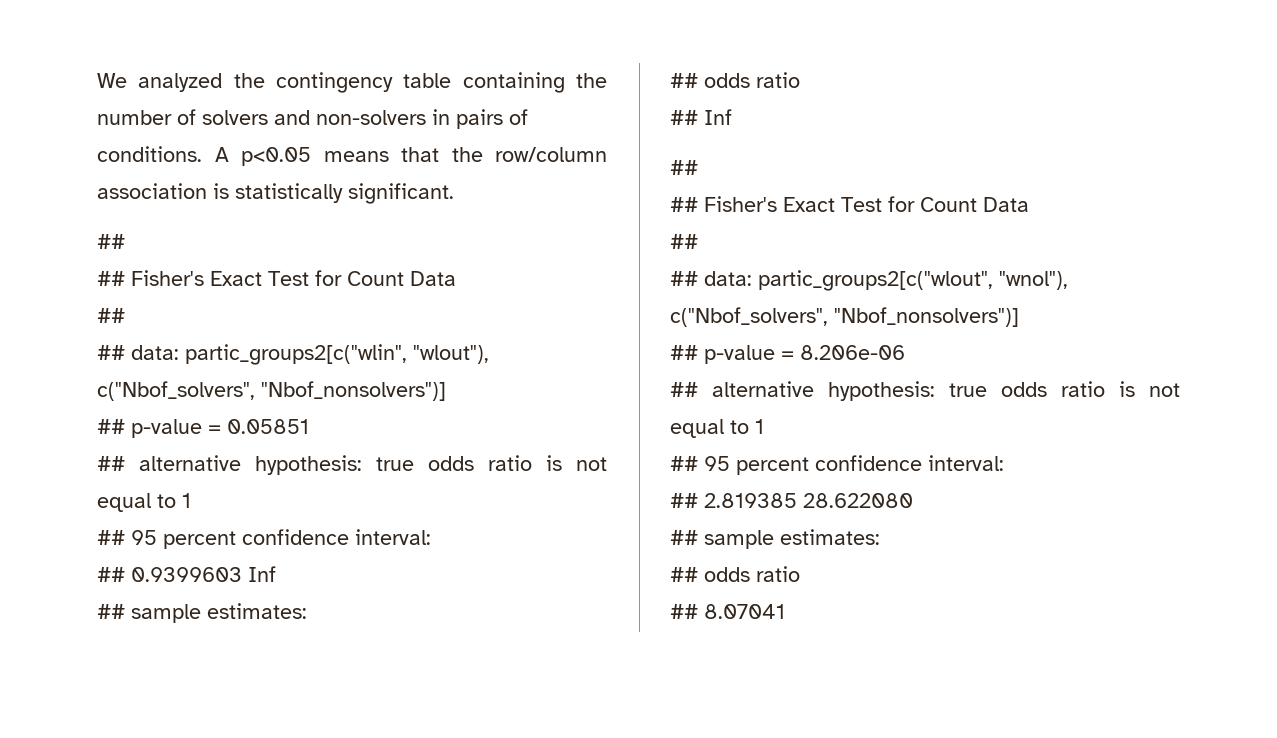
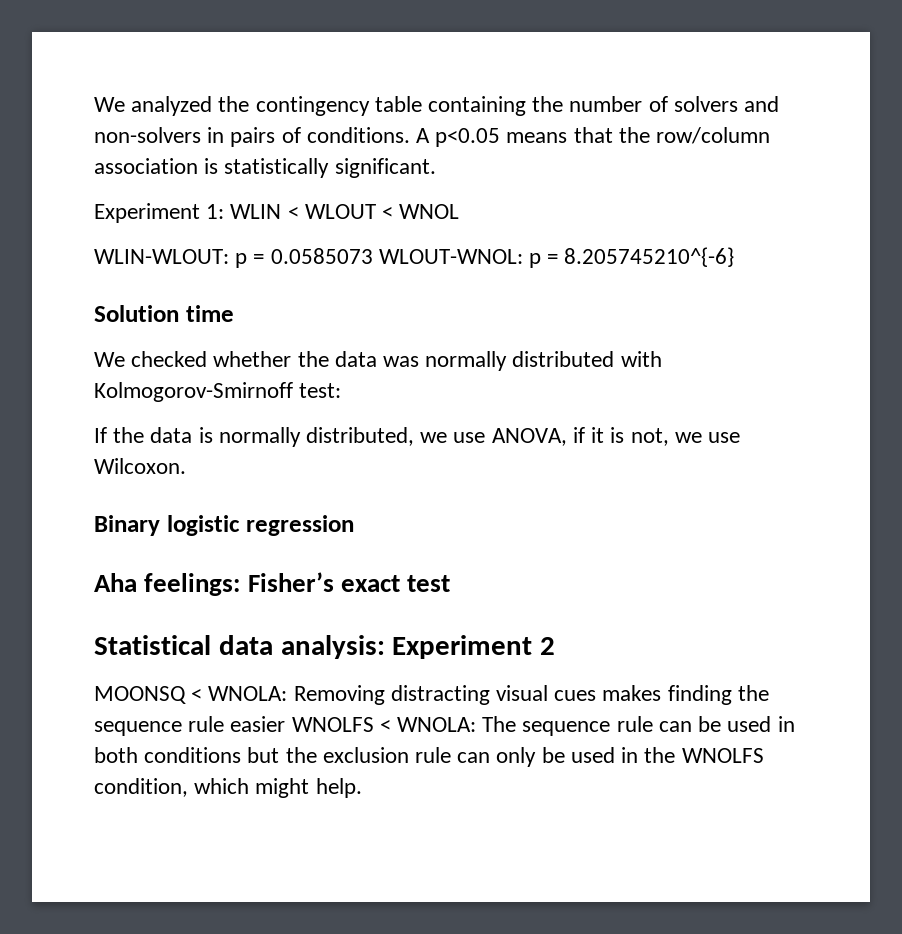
[97,234,125,249] [97,270,456,286] [97,308,125,323] [97,344,489,365] [97,381,446,401] [97,419,309,438] [97,455,607,475] [97,493,191,512] [97,529,431,549] [97,566,276,582] [97,603,307,623] [670,72,800,88] [670,109,732,125] [670,160,698,175] [670,196,1029,212] [670,234,698,249] [670,270,1068,291] [670,307,1019,327] [670,345,905,364] [670,381,1180,401] [670,419,764,438] [670,455,1004,475] [670,493,913,508] [670,529,880,549] [670,566,800,582] [670,604,785,619] ## // ## Fisher's Exact Test for Count Data // ## // ## data: partic_groups2[c("wlin", "wlout"), c("Nbof_solvers", "Nbof_nonsolvers")] // ## p-value = 0.05851 // ## alternative hypothesis: true odds ratio is not equal to 1 // ## 95 percent confidence interval: // ## 0.9399603 Inf // ## sample estimates: // ## odds ratio // ## Inf // ## // ## Fisher's Exact Test for Count Data // ## // ## data: partic_groups2[c("wlout", "wnol"), c("Nbof_solvers", "Nbof_nonsolvers")] // ## p-value = 8.206e-06 // ## alternative hypothesis: true odds ratio is not equal to 1 // ## 95 percent confidence interval: // ## 2.819385 28.622080 // ## sample estimates: // ## odds ratio // ## 8.07041 -> [94,203,460,223] [94,247,735,268] [94,305,234,322] [94,351,662,371] [94,382,342,402] [94,427,740,447] [94,458,186,474] [94,515,354,536] [94,572,451,596] [94,635,556,659] [94,685,769,705] [94,716,795,736] [94,747,764,767] [94,778,362,798] Experiment 1: WLIN < WLOUT < WNOL // WLIN-WLOUT: p = 0.0585073 WLOUT-WNOL: p = 8.205745210^{-6} // Solution time // We checked whether the data was normally distributed with Kolmogorov-Smirnoff test: // If the data is normally distributed, we use ANOVA, if it is not, we use Wilcoxon. // Binary logistic regression // Aha feelings: Fisher’s exact test // Statistical data analysis: Experiment 2 // MOONSQ < WNOLA: Removing distracting visual cues makes finding the sequence rule easier WNOLFS < WNOLA: The sequence rule can be used in both conditions but the exclusion rule can only be used in the WNOLFS condition, which might help.

